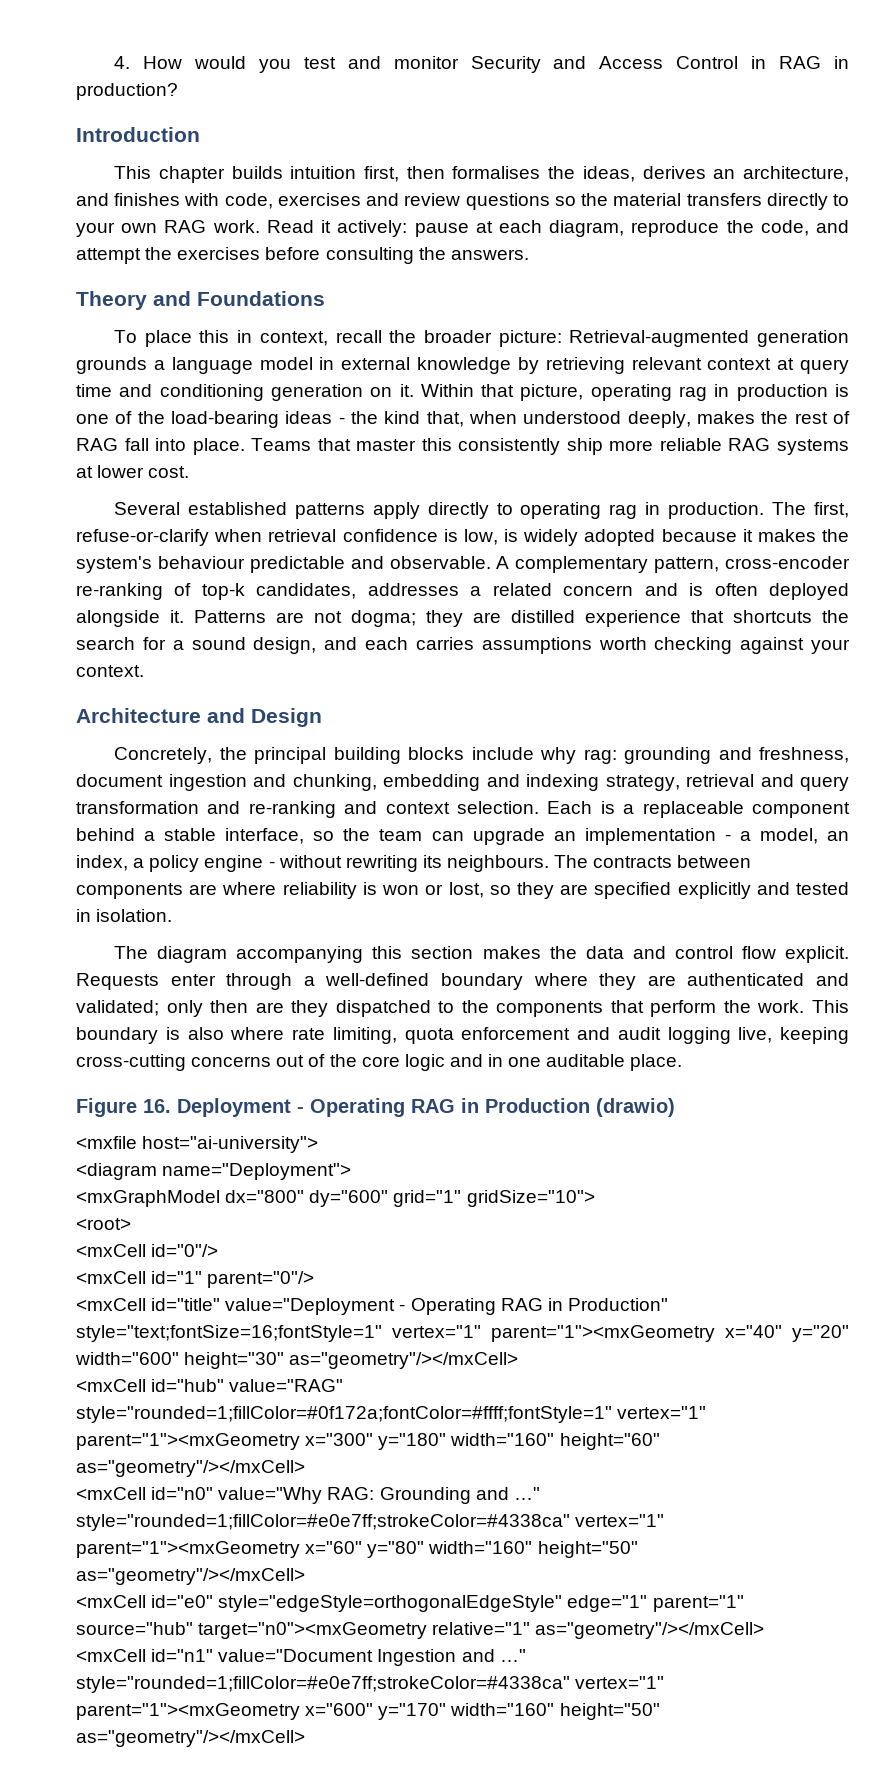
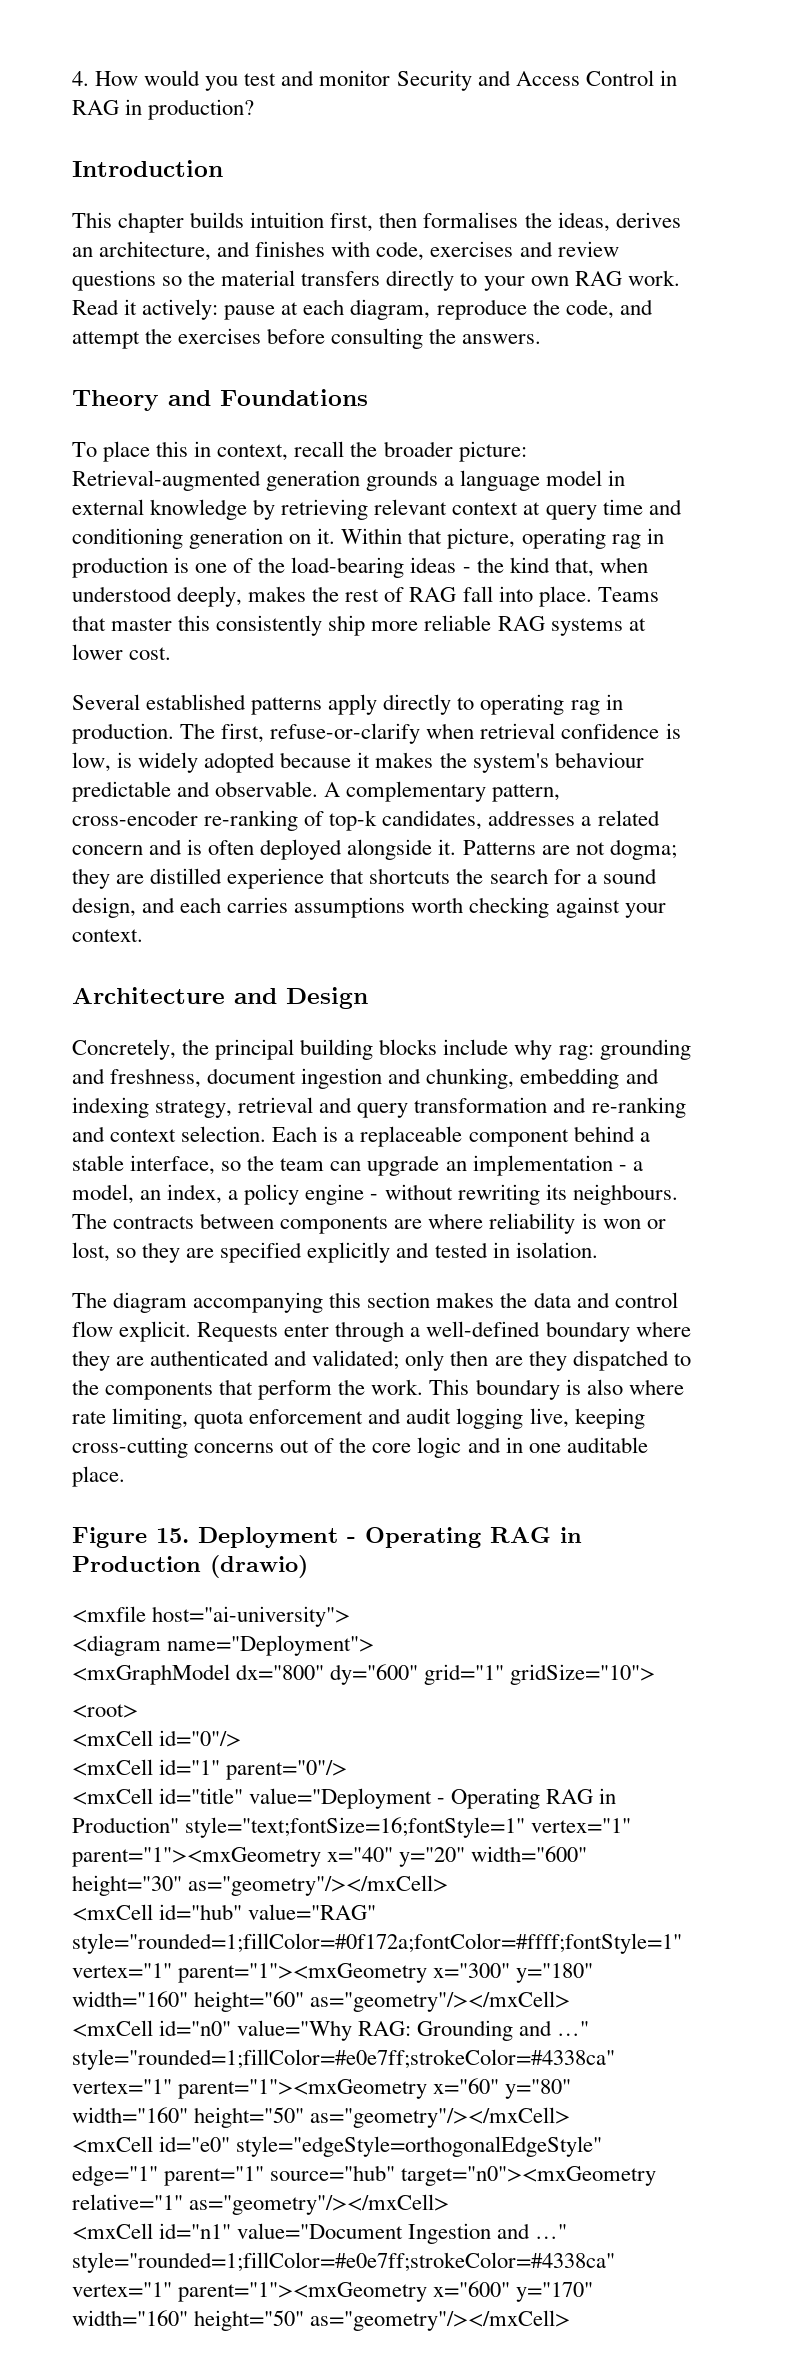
[143,1099,171,1113] 16. -> [156,1528,189,1543] 15.

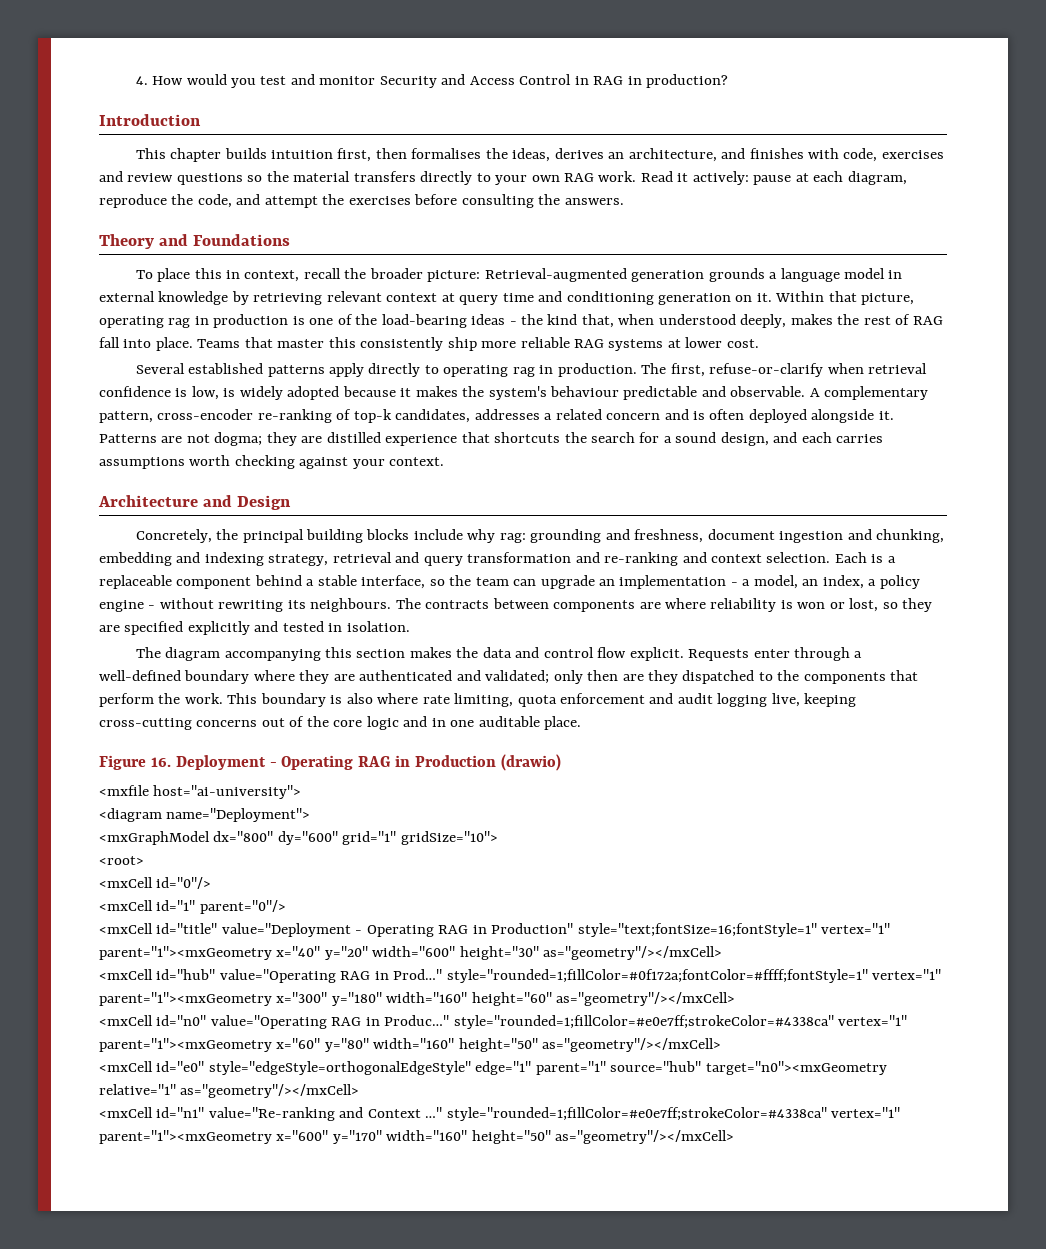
[156,1528,189,1543] 15. -> [150,757,171,767] 16.
[248,1904,377,1920] value="RAG" -> [219,969,443,983] value="Operating RAG in Prod…"
[237,2020,590,2041] value="Why RAG: Grounding and …" -> [210,1015,450,1029] value="Operating RAG in Produc…"
[237,2223,531,2244] value="Document Ingestion and -> [208,1107,421,1121] value="Re-ranking and Context

